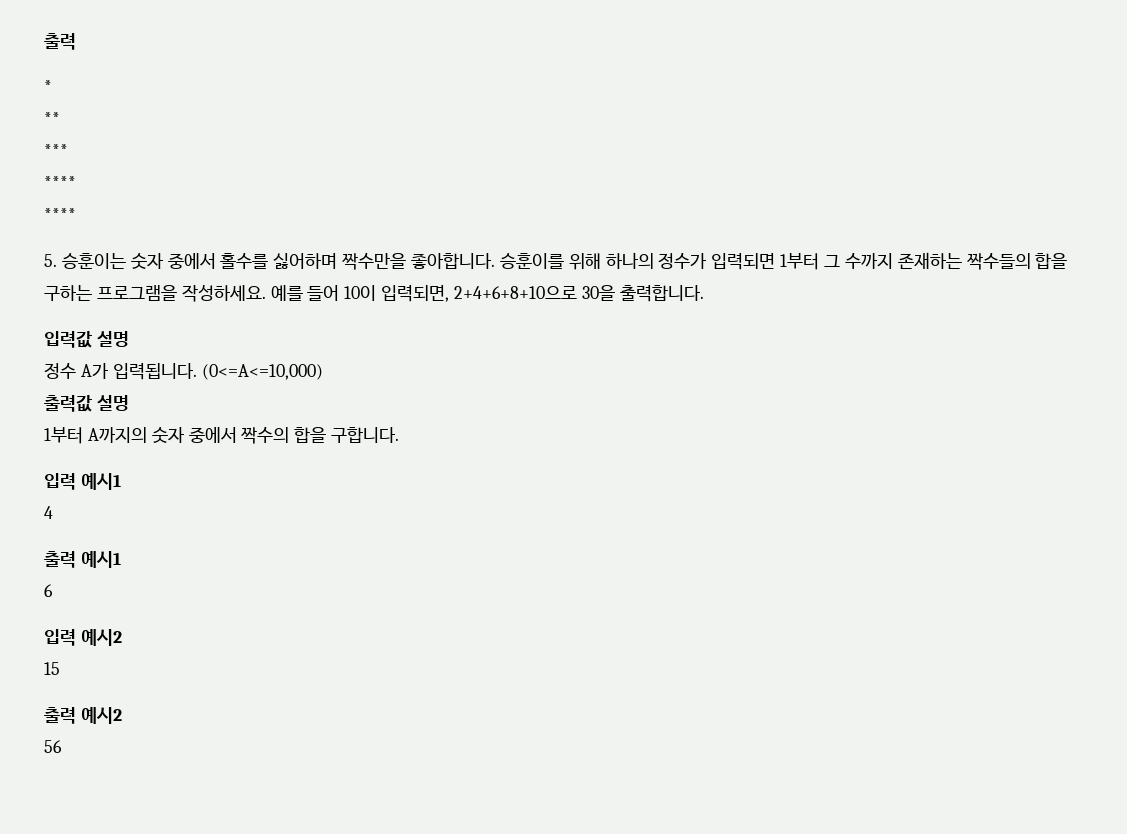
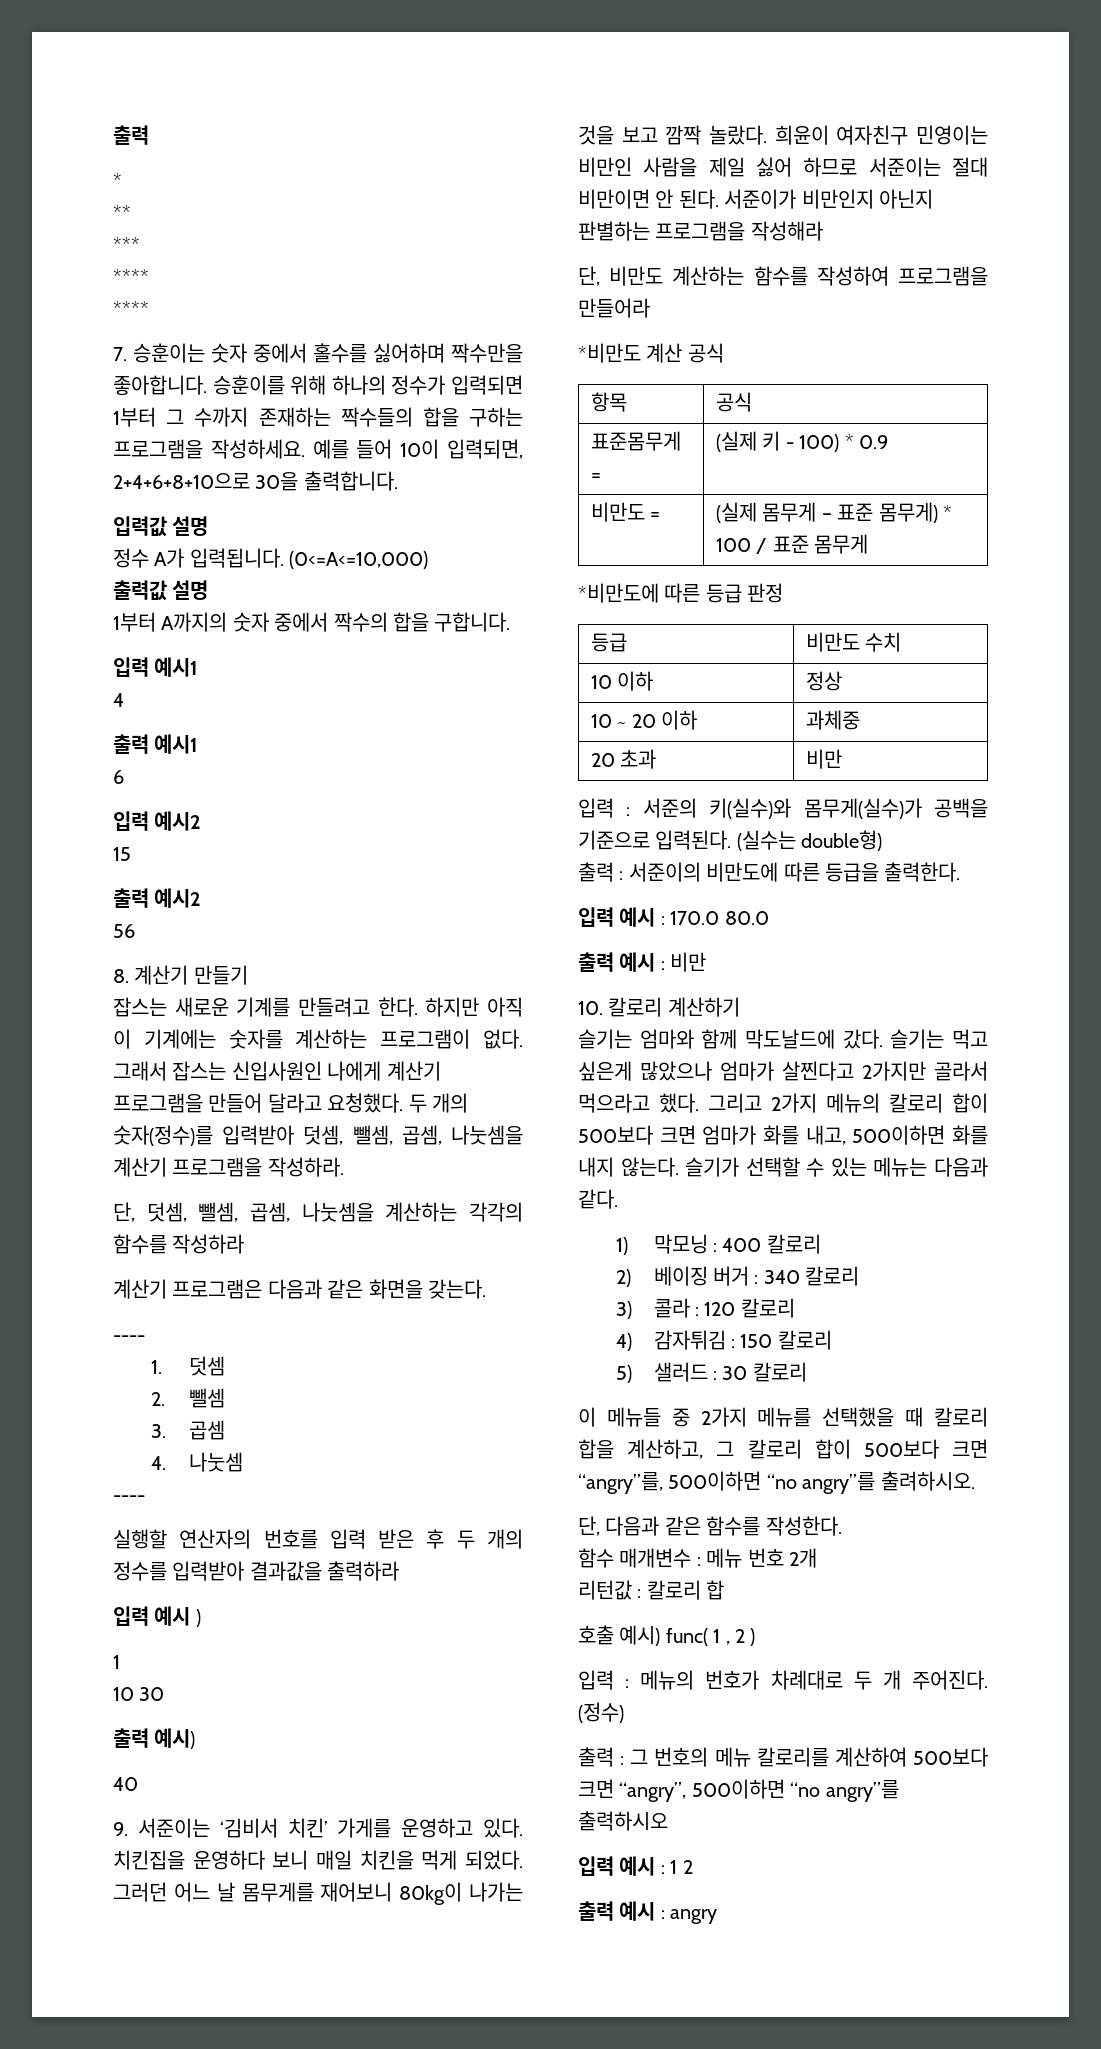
[44,254,57,267] 5. -> [113,347,127,361] 7.
(62, 746) none -> [113,965,248,985] [113,997,523,1017] [113,1029,523,1049] [113,1061,441,1081] [113,1093,468,1113] [113,1125,523,1146] [113,1157,344,1177] [113,1202,523,1222] [113,1234,245,1254] [113,1279,486,1299] [113,1335,145,1342] [150,1356,225,1376] [150,1388,225,1408] [150,1420,225,1440] [150,1452,243,1472] [113,1495,145,1502] [113,1529,523,1549] [113,1561,400,1581] [113,1606,201,1627] [113,1655,120,1669] [113,1687,165,1701] [113,1728,196,1749] [113,1777,138,1791] [113,1818,523,1838] [113,1850,524,1870] [113,1882,523,1905] [578,125,988,145] [578,157,988,177] [578,189,933,209] [578,221,823,241] [578,266,988,286] [578,298,650,318] [578,343,724,363] [591,392,628,412] [716,392,753,412] [591,431,682,451] [591,473,602,481] [716,431,889,452] [591,502,661,522] [716,502,953,523] [716,534,869,554] [578,583,784,603] [591,633,628,652] [806,632,902,652] [591,671,654,691] [806,671,843,691] [591,710,698,730] [806,710,861,730] [591,749,657,769] [806,749,843,769] [578,798,988,819] [578,830,883,851] [578,862,961,882] [578,907,769,927] [578,952,707,972] [578,997,740,1017] [578,1029,988,1049] [578,1061,988,1081] [578,1093,988,1113] [578,1125,988,1145] [578,1157,988,1177] [578,1189,618,1209] [615,1234,821,1255] [615,1266,860,1287] [615,1298,795,1319] [615,1330,832,1351] [615,1362,807,1383] [578,1407,988,1427] [578,1439,988,1459] [578,1471,975,1494] [578,1516,842,1536] [578,1548,817,1568] [578,1580,725,1600] [578,1625,756,1646] [578,1670,988,1690] [578,1702,624,1723] [578,1747,988,1767] [578,1779,899,1802] [578,1811,668,1831] [578,1856,693,1876] [578,1901,718,1924] // 8. 계산기 만들기 // 잡스는 새로운 기계를 만들려고 한다. 하지만 아직 이 기계에는 숫자를 계산하는 프로그램이 없다. 그래서 잡스는 신입사원인 나에게 계산기 프로그램을 만들어 달라고 요청했다. 두 개의 숫자(정수)를 입력받아 덧셈, 뺄셈, 곱셈, 나눗셈을 계산기 프로그램을 작성하라. // 단, 덧셈, 뺄셈, 곱셈, 나눗셈을 계산하는 각각의 함수를 작성하라 // 계산기 프로그램은 다음과 같은 화면을 갖는다. // ---- // 1. 덧셈 // 2. 뺄셈 // 3. 곱셈 // 4. 나눗셈 // ---- // 실행할 연산자의 번호를 입력 받은 후 두 개의 정수를 입력받아 결과값을 출력하라 // 입력 예시 ) // 1 // 10 30 // 출력 예시) // 40 // 9. 서준이는 ‘김비서 치킨’ 가게를 운영하고 있다. 치킨집을 운영하다 보니 매일 치킨을 먹게 되었다. 그러던 어느 날 몸무게를 재어보니 80kg이 나가는 것을 보고 깜짝 놀랐다. 희윤이 여자친구 민영이는 비만인 사람을 제일 싫어 하므로 서준이는 절대 비만이면 안 된다. 서준이가 비만인지 아닌지 판별하는 프로그램을 작성해라 // 단, 비만도 계산하는 함수를 작성하여 프로그램을 만들어라 // *비만도 계산 공식 // 항목 | 공식 // 표준몸무게 = | (실제 키 - 100) * 0.9 // 비만도 = | (실제 몸무게 – 표준 몸무게) * 100 / 표준 몸무게 // *비만도에 따른 등급 판정 // 등급 | 비만도 수치 // 10 이하 | 정상 // 10 ~ 20 이하 | 과체중 // 20 초과 | 비만 // 입력 : 서준의 키(실수)와 몸무게(실수)가 공백을 기준으로 입력된다. (실수는 double형) // 출력 : 서준이의 비만도에 따른 등급을 출력한다. // 입력 예시 : 170.0 80.0 // 출력 예시 : 비만 // 10. 칼로리 계산하기 // 슬기는 엄마와 함께 막도날드에 갔다. 슬기는 먹고 싶은게 많았으나 엄마가 살찐다고 2가지만 골라서 먹으라고 했다. 그리고 2가지 메뉴의 칼로리 합이 500보다 크면 엄마가 화를 내고, 500이하면 화를 내지 않는다. 슬기가 선택할 수 있는 메뉴는 다음과 같다. // 1) 막모닝 : 400 칼로리 // 2) 베이징 버거 : 340 칼로리 // 3) 콜라 : 120 칼로리 // 4) 감자튀김 : 150 칼로리 // 5) 샐러드 : 30 칼로리 // 이 메뉴들 중 2가지 메뉴를 선택했을 때 칼로리 합을 계산하고, 그 칼로리 합이 500보다 크면 “angry”를, 500이하면 “no angry”를 출려하시오. // 단, 다음과 같은 함수를 작성한다. // 함수 매개변수 : 메뉴 번호 2개 // 리턴값 : 칼로리 합 // 호출 예시) func( 1 , 2 ) // 입력 : 메뉴의 번호가 차례대로 두 개 주어진다. (정수) // 출력 : 그 번호의 메뉴 칼로리를 계산하여 500보다 크면 “angry”, 500이하면 “no angry”를 출력하시오 // 입력 예시 : 1 2 // 출력 예시 : angry

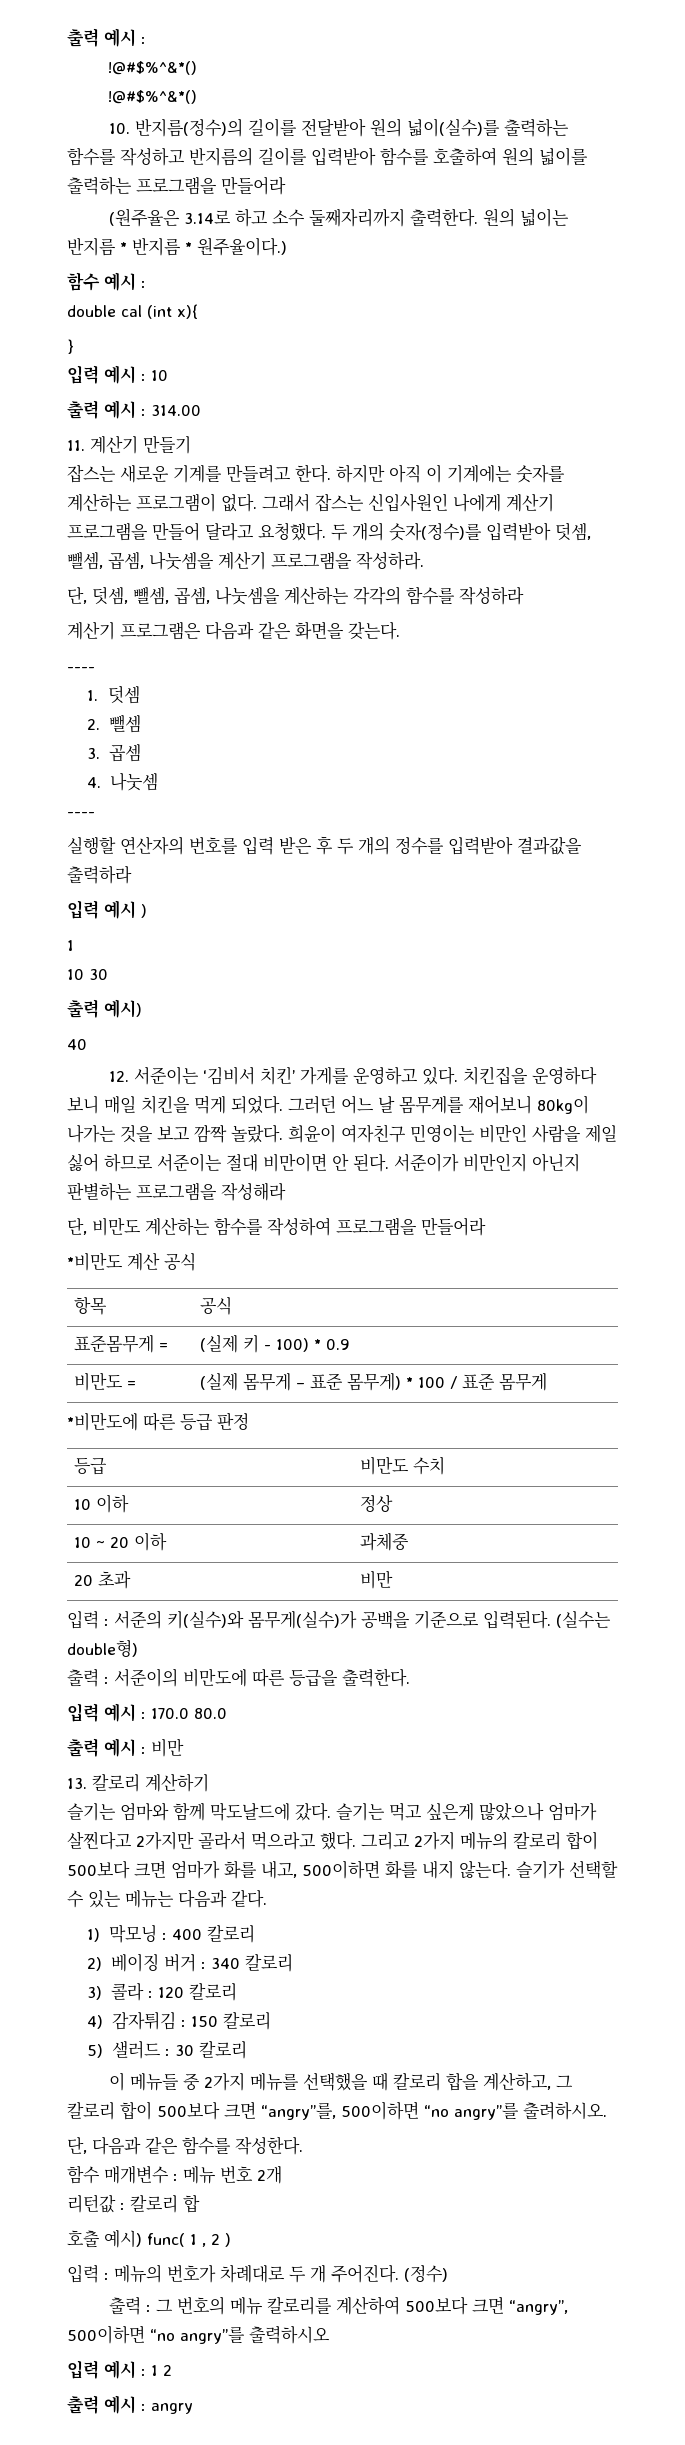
[113,125,149,145] [113,173,122,188] [113,205,131,220] [113,237,140,252] [113,269,149,284] [113,301,149,316] [113,343,523,363] [113,375,523,395] [113,407,523,427] [113,439,523,459] [113,471,398,491] [113,516,209,537] [113,548,429,569] [113,580,209,601] [113,612,511,632] [113,657,198,677] [113,693,124,707] [113,734,198,754] [113,770,124,784] [113,811,202,831] [113,847,131,861] [113,888,202,908] [113,924,135,938] [113,969,129,983] 출력 // * // ** // *** // **** // **** // 7. 승훈이는 숫자 중에서 홀수를 싫어하며 짝수만을 좋아합니다. 승훈이를 위해 하나의 정수가 입력되면 1부터 그 수까지 존재하는 짝수들의 합을 구하는 프로그램을 작성하세요. 예를 들어 10이 입력되면, 2+4+6+8+10으로 30을 출력합니다. // 입력값 설명 // 정수 A가 입력됩니다. (0<=A<=10,000) // 출력값 설명 // 1부터 A까지의 숫자 중에서 짝수의 합을 구합니다. // 입력 예시1 // 4 // 출력 예시1 // 6 // 입력 예시2 // 15 // 출력 예시2 // 56 // 8. -> [67,28,146,47] [107,61,197,75] [107,90,197,104] [109,118,570,137] [67,147,588,166] [67,176,286,195] [109,208,570,227] [67,237,287,256] [67,272,146,291] [67,304,198,319] [67,339,74,354] [67,365,168,384] [67,400,201,419] [67,440,85,451] 출력 예시 : // !@#$%^&*() // !@#$%^&*() // 10. 반지름(정수)의 길이를 전달받아 원의 넓이(실수)를 출력하는 함수를 작성하고 반지름의 길이를 입력받아 함수를 호출하여 원의 넓이를 출력하는 프로그램을 만들어라 // (원주율은 3.14로 하고 소수 둘째자리까지 출력한다. 원의 넓이는 반지름 * 반지름 * 원주율이다.) // 함수 예시 : // double cal (int x){ // } // 입력 예시 : 10 // 출력 예시 : 314.00 // 11.
[113,1822,128,1836] 9. -> [109,1071,130,1082] 12.
[578,1001,603,1015] 10. -> [67,1778,87,1789] 13.

